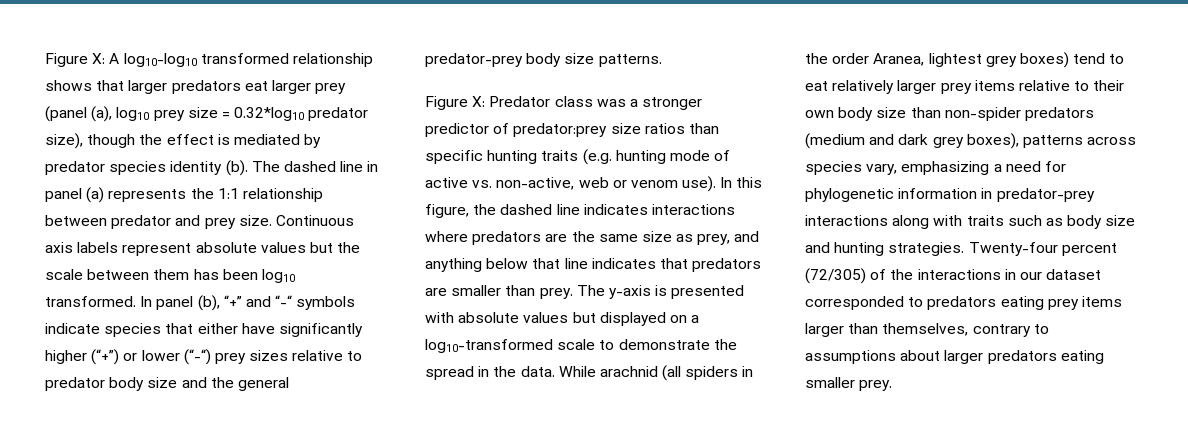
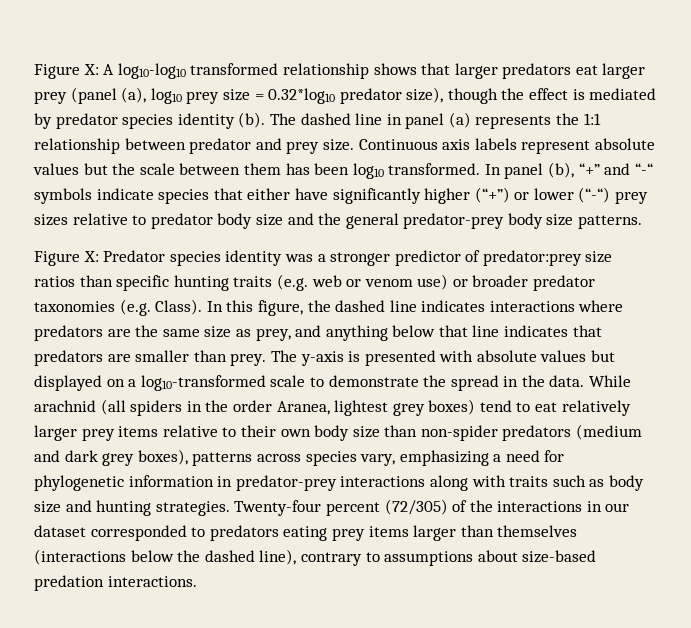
[554,96,593,107] class -> [169,250,283,266] species identity
[615,150,731,164] [425,176,717,192] hunting mode of active vs. non-active, web or venom use). -> [311,274,596,291] [34,299,203,316] web or venom use) or broader predator taxonomies (e.g. Class).
[882,323,1049,337] [805,350,1104,364] [805,377,893,391] themselves, contrary to assumptions about larger predators eating smaller prey. -> [497,525,578,537] [34,549,597,566] [34,575,197,591] themselves (interactions below the dashed line), contrary to assumptions about size-based predation interactions.

